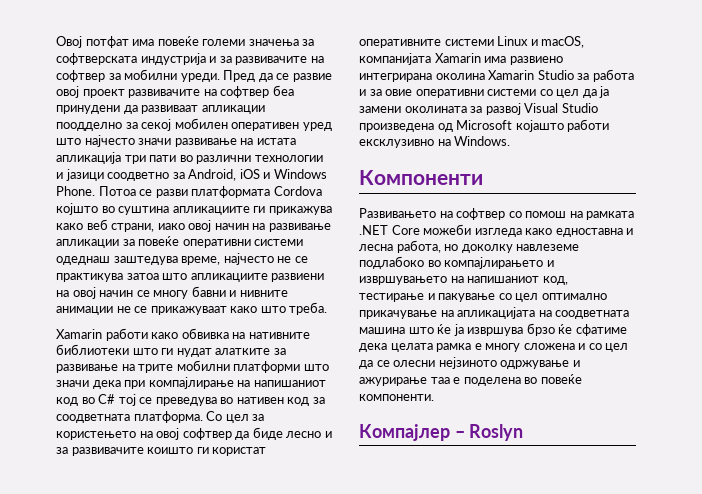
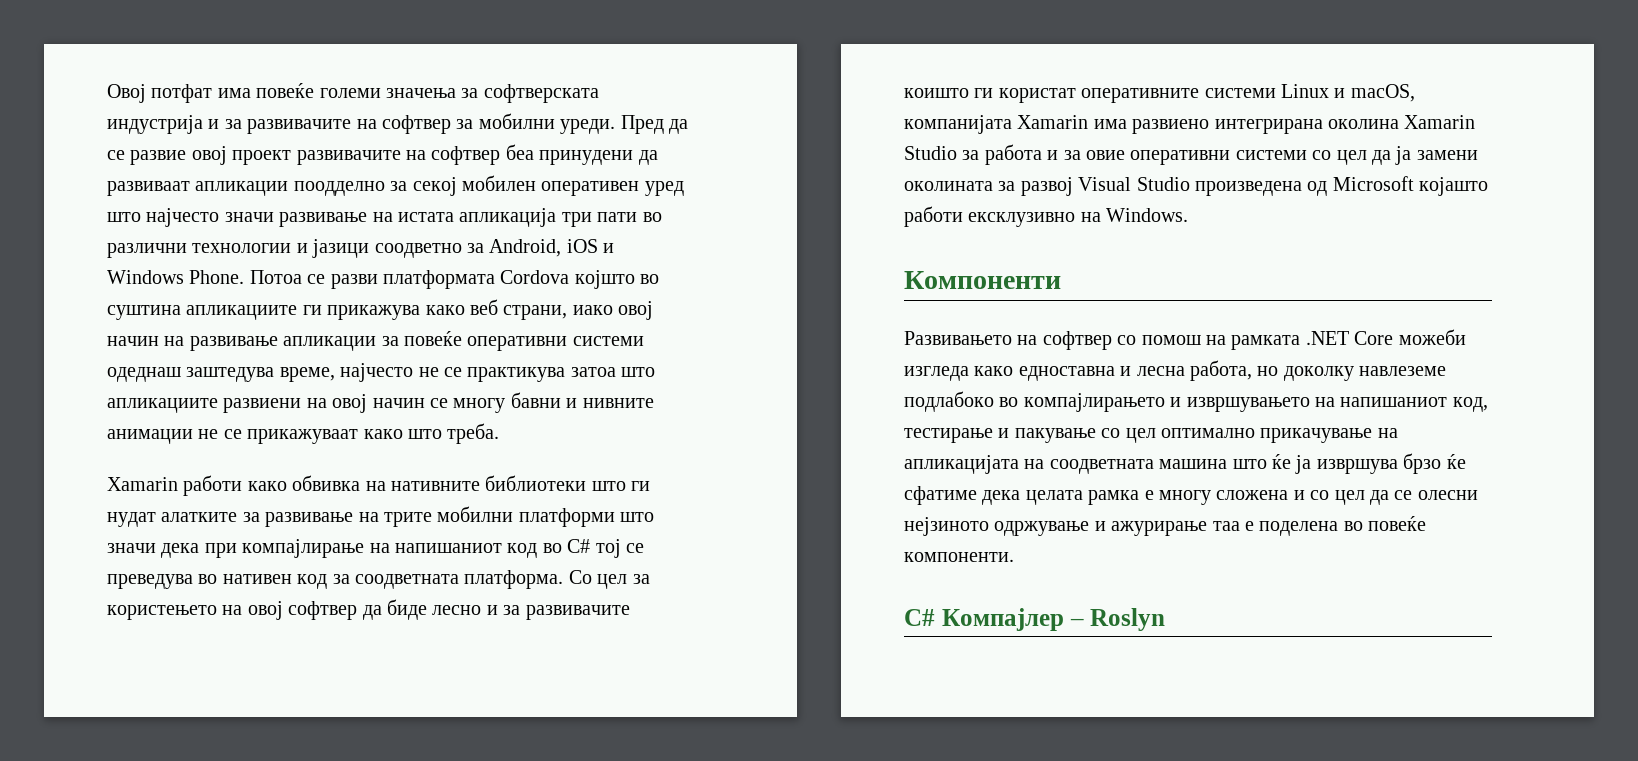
(434, 397) none -> [904,609,935,626] C#

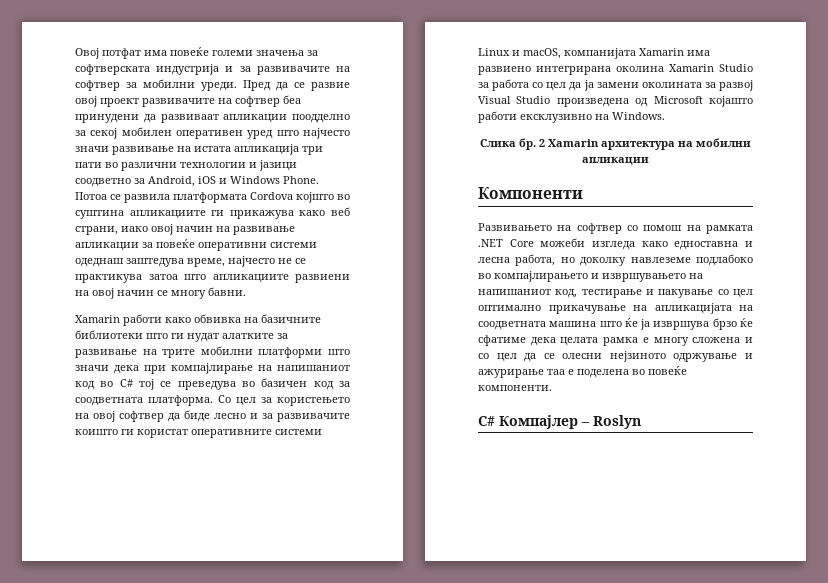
[330,274,378,289] разви -> [124,194,170,203] развила
[510,392,654,408] [107,423,500,444] бавни и нивните анимации не се прикажуваат како што треба. -> [208,287,246,296] бавни.
[391,481,480,491] нативните -> [261,314,321,323] базичните
[222,574,292,584] нативен -> [261,378,308,387] базичен
[1047,150,1307,165] и за овие оперативни системи -> (530, 85) none
(1189, 215) none -> [480,138,751,150] [582,157,649,166] // Слика бр. 2 Xamarin архитектура на мобилни апликации

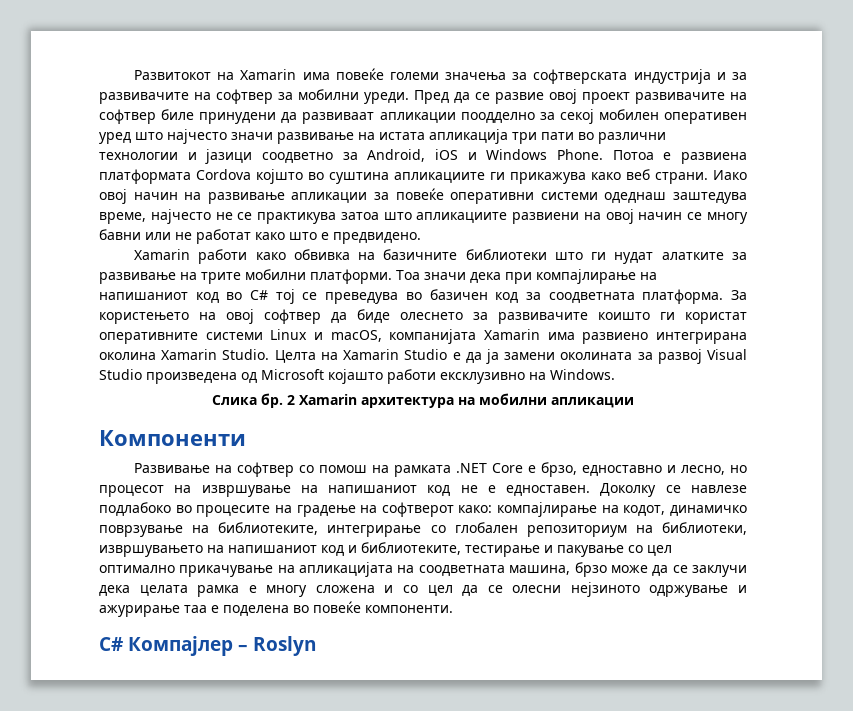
[75,48,141,59] Овој потфат -> [133,69,297,80] Развитокот на Xamarin
[283,95,301,104] беа -> [161,109,195,120] биле
[110,194,170,203] се развила -> [663,152,747,164] е развиена
[75,226,148,235] страни, иако -> [655,170,747,184] страни. Иако
[208,287,246,296] бавни. -> [99,229,421,244] бавни или не работат како што е предвидено.
[258,347,350,358] платформи што -> [310,269,420,284] платформи. Тоа
[218,395,272,406] Со цел за -> [731,290,747,300] За
[214,413,258,419] лесно и -> [400,312,463,320] олеснето
[719,64,753,72] [478,79,567,91] Studio за работа со цел -> [222,349,461,363] Studio. Целта на Xamarin Studio e
[478,223,552,231] Развивањето -> [133,463,210,473] Развивање
[540,238,753,250] [478,254,753,266] [478,271,703,282] [478,289,578,298] можеби изгледа како едноставна и лесна работа, но доколку навлеземе подлабоко во компајлирањето и извршувањето на напишаниот код, -> [527,462,747,477] [99,483,747,497] [99,502,747,517] [99,522,747,537] [99,542,461,557] е брзо, едноставно и лесно, но процесот на извршување на напишаниот код не е едноставен. Доколку се навлезе подлабоко во процесите на градење на софтверот како: компајлирање на кодот, динамичко поврзување на библиотеките, интегрирање со глобален репозиториум на библиотеки, извршувањето на напишаниот код и библиотеките,
[549,318,753,330] [478,335,526,346] машина што ќе ја извршува брзо ќе сфатиме -> [509,562,748,577] машина, брзо може да се заклучи

